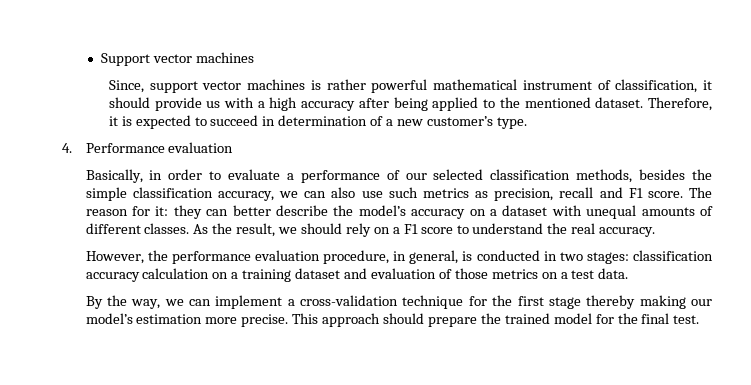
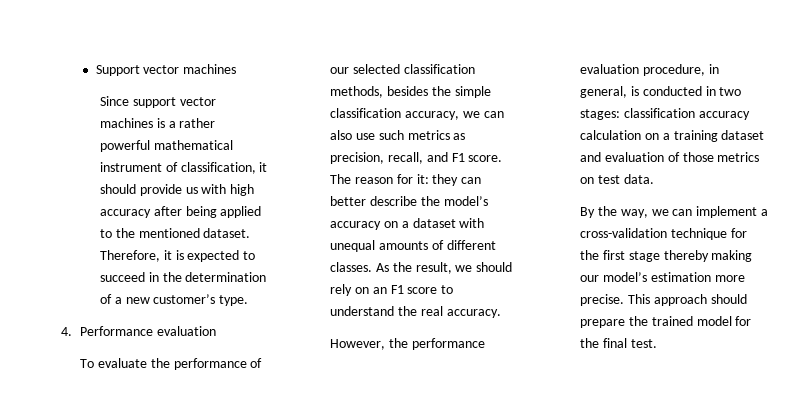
[108,80,144,93] Since, -> [99,96,129,106] Since
(321, 85) none -> [168,121,176,128] a
[257,101,265,108] a -> (227, 189) none
(276, 121) none -> [162,272,182,282] the
[85,169,294,183] Basically, in order to evaluate a -> [80,358,170,368] To evaluate the
[559,187,594,198] recall -> [388,152,424,164] recall,
[392,227,400,234] a -> [372,287,387,294] an
[560,272,568,279] a -> (595, 180) none

